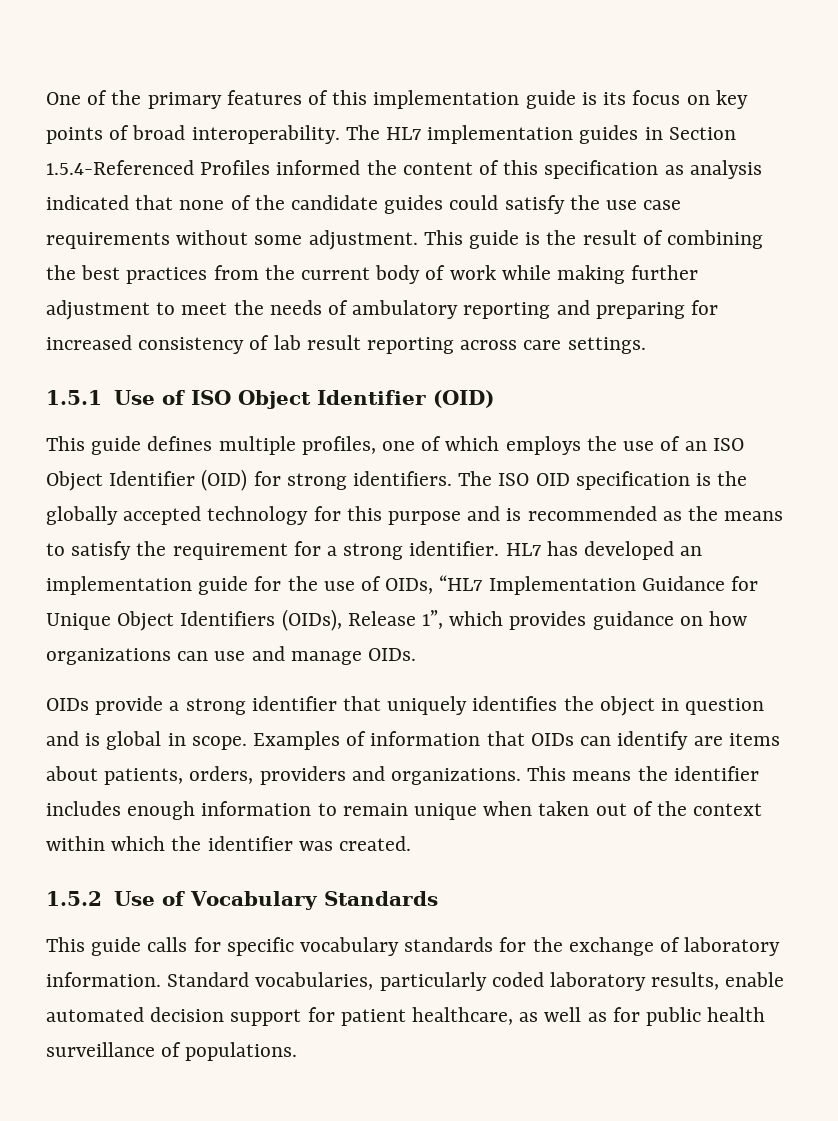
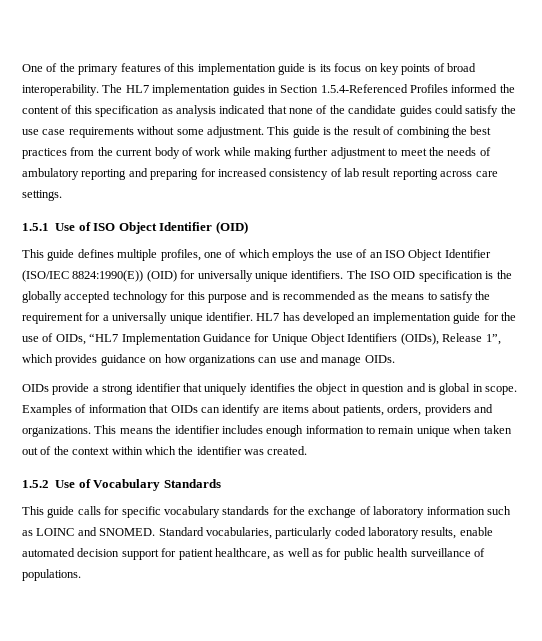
[201,469,347,491] (OID) for strong -> [22,270,288,282] (ISO/IEC 8824:1990(E)) (OID) for universally unique
[343,543,404,560] strong -> [112,312,203,324] universally unique
[46,972,161,987] information. -> [426,506,511,515] [22,527,156,536] information such as LOINC and SNOMED.

